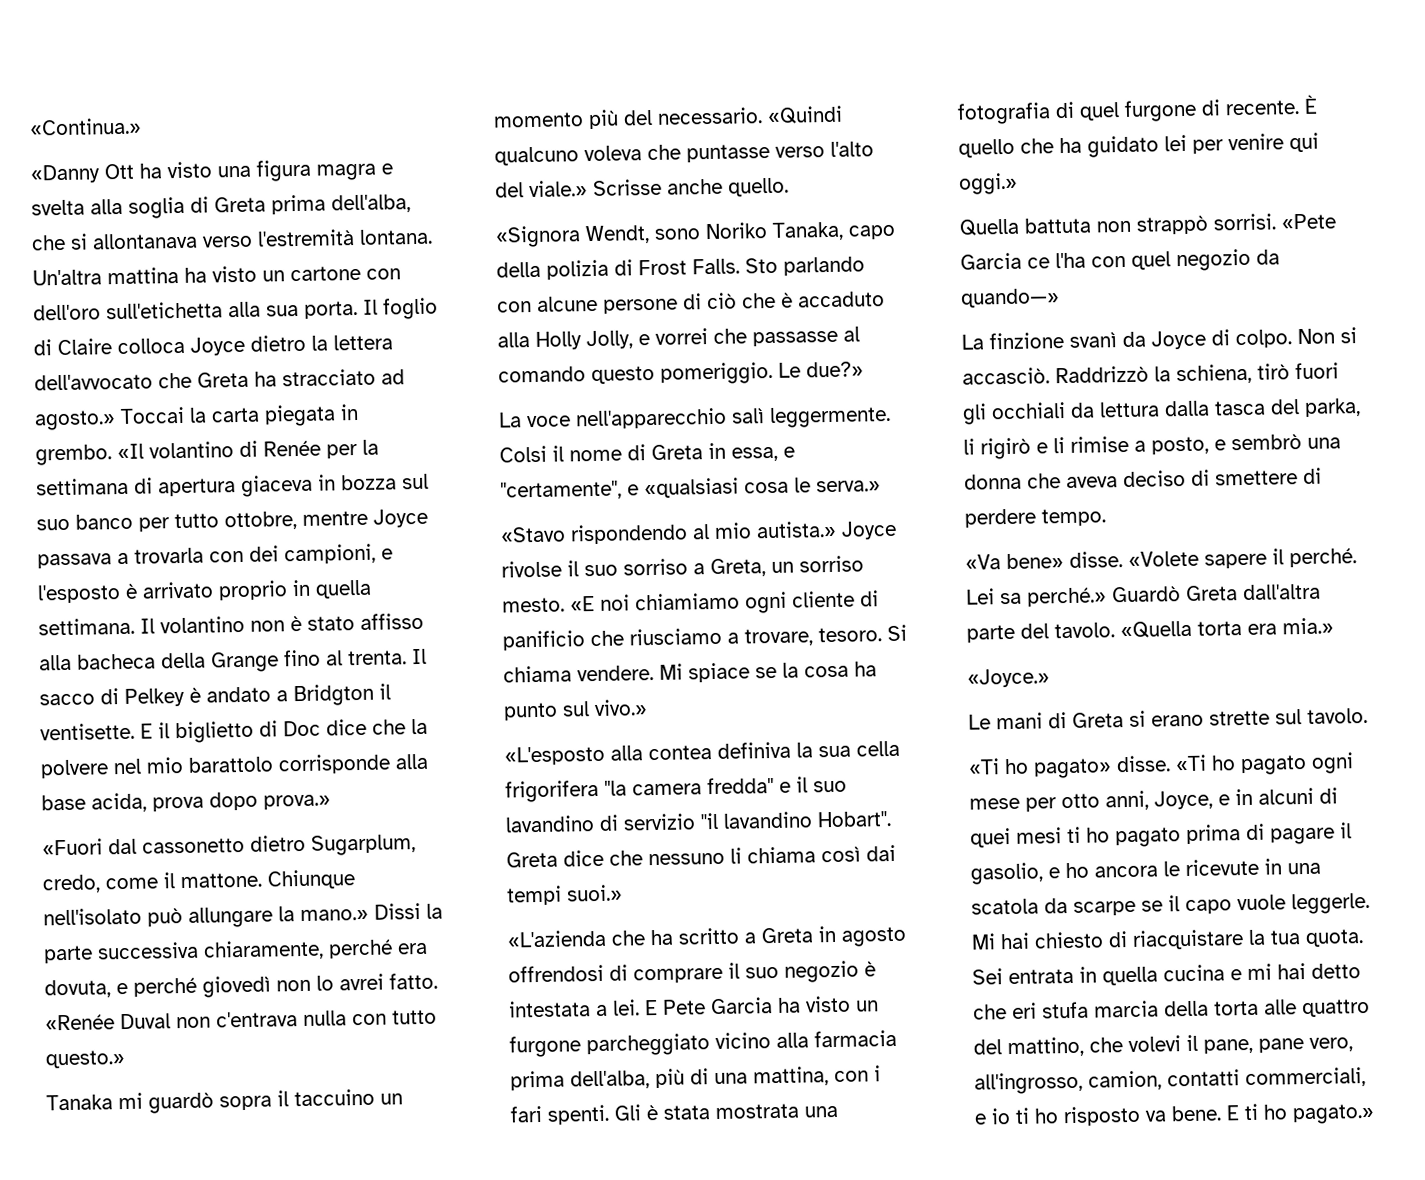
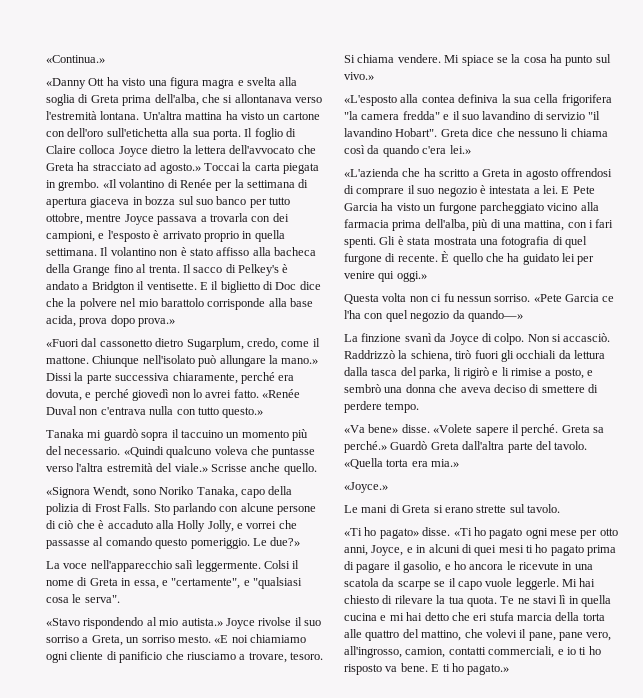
[124,687,185,707] Pelkey -> [238,264,279,276] Pelkey's
[830,141,874,157] l'alto -> [76,463,153,472] l'altra estremità
[644,477,739,499] «qualsiasi -> [253,577,302,589] "qualsiasi
[816,480,881,493] serva.» -> [84,595,120,603] serva".
[866,844,896,862] [506,884,623,906] dai tempi suoi.» -> [367,145,471,157] da quando c'era lei.»
[959,213,1276,236] Quella battuta non strappò sorrisi. -> [344,293,531,304] Questa volta non ci fu nessun sorriso.
[966,588,995,605] Lei -> [561,425,590,433] Greta
[1132,929,1244,950] riacquistare -> [394,595,433,604] rilevare
[972,968,1074,985] Sei entrata -> [500,595,567,604] Te ne stavi lì

